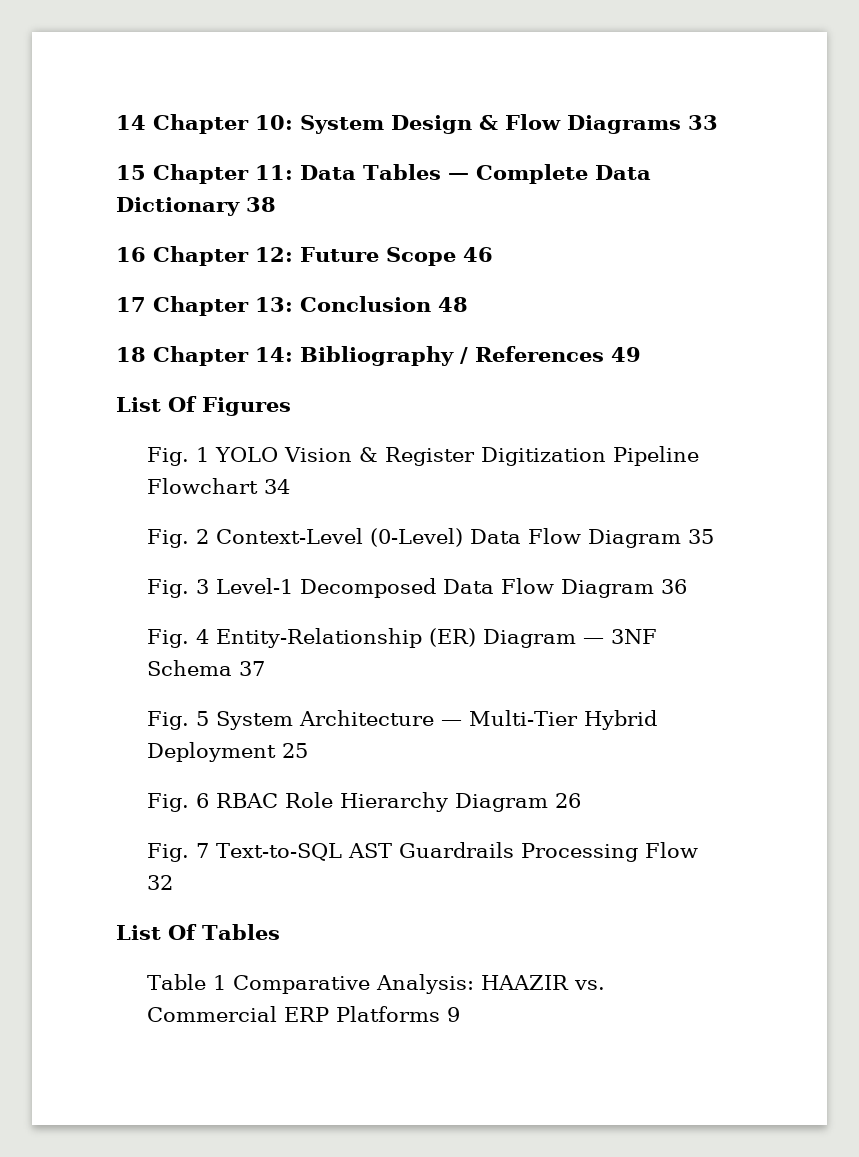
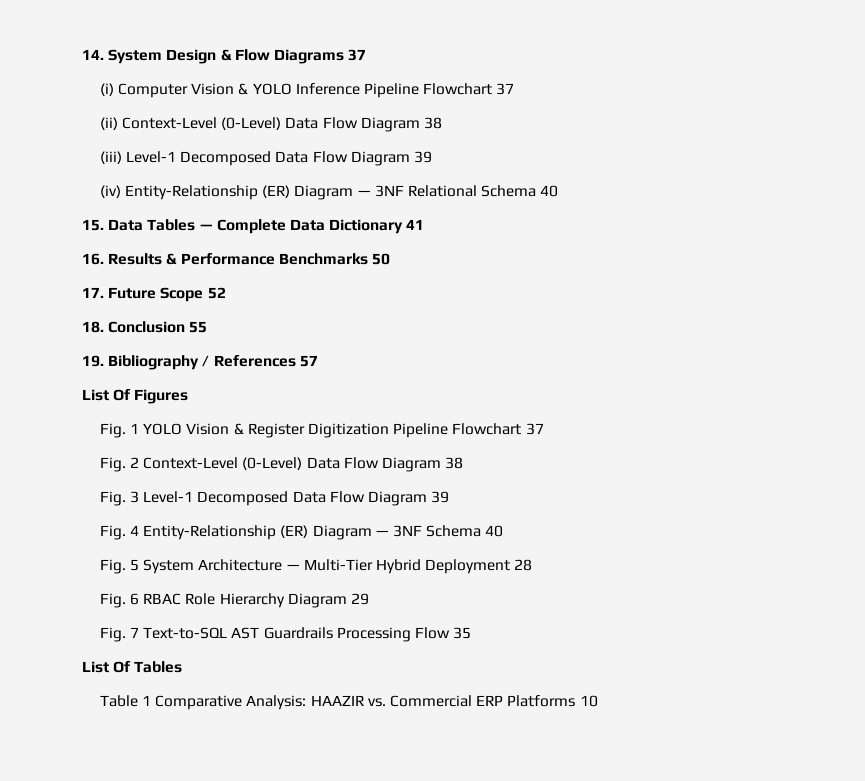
[116,114,293,134] 14 Chapter 10: -> [82,49,104,60] 14.
[688,115,718,130] [116,164,293,184] 33 // 15 Chapter 11: -> [348,49,367,61] [99,83,515,98] [99,117,442,132] [99,151,432,166] [99,185,559,200] [82,219,104,231] 37 // (i) Computer Vision & YOLO Inference Pipeline Flowchart 37 // (ii) Context-Level (0-Level) Data Flow Diagram 38 // (iii) Level-1 Decomposed Data Flow Diagram 39 // (iv) Entity-Relationship (ER) Diagram — 3NF Relational Schema 40 // 15.
[246,197,276,212] [116,246,493,266] [116,296,468,316] [116,346,293,366] 38 // 16 Chapter 12: Future Scope 46 // 17 Chapter 13: Conclusion 48 // 18 Chapter 14: -> [406,219,425,230] [82,253,390,265] [82,287,226,302] [82,321,208,333] [82,355,104,367] 41 // 16. Results & Performance Benchmarks 50 // 17. Future Scope 52 // 18. Conclusion 55 // 19.
[611,347,641,362] 49 -> [299,355,318,367] 57
[263,479,290,494] 34 -> [525,423,544,435] 37
[687,529,714,544] 35 -> [445,457,464,469] 38
[660,579,687,594] 36 -> [431,491,450,503] 39
[238,661,265,676] 37 -> [485,525,504,537] 40
[281,743,308,758] 25 -> [514,559,533,571] 28
[554,793,581,808] 26 -> [350,593,369,605] 29
[146,875,173,890] 32 -> [453,627,472,639] 35
[446,1007,460,1022] 9 -> [579,695,598,707] 10

